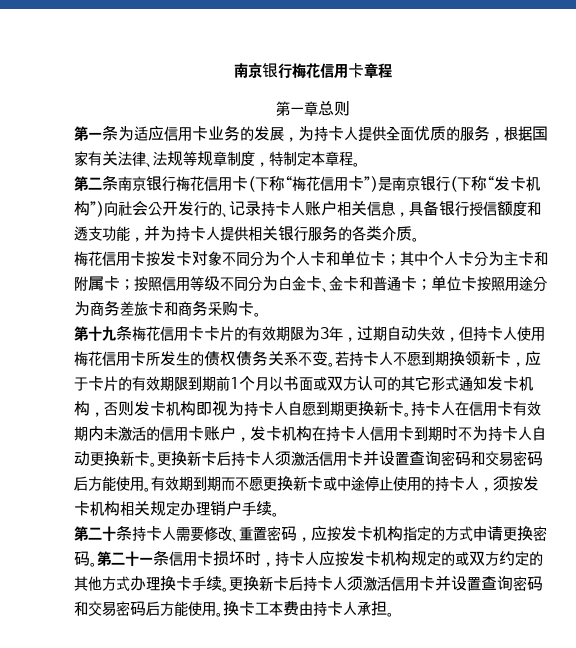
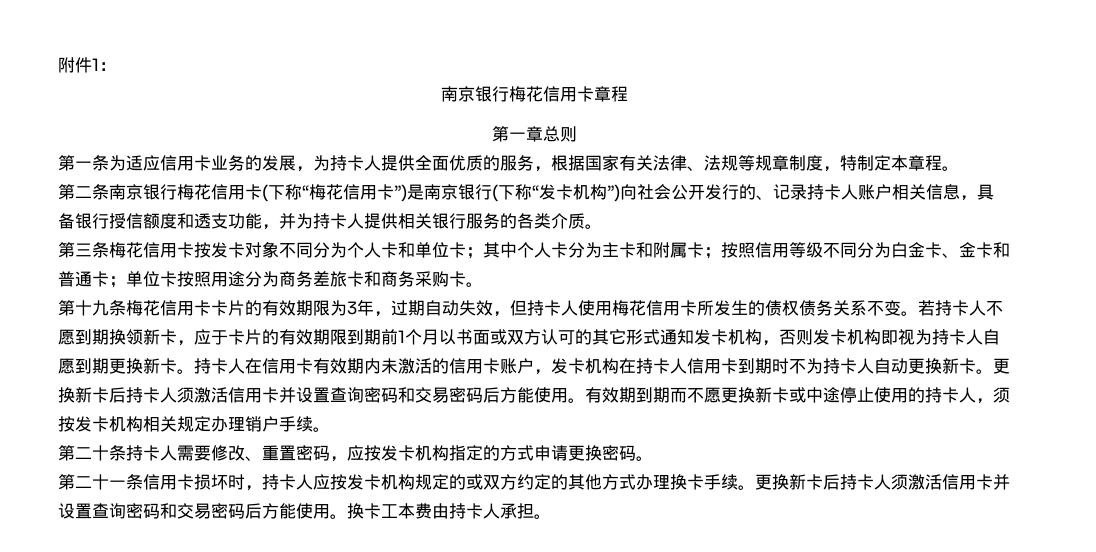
(233, 70) none -> [58,57,116,73] 附件1： //
(419, 239) none -> [58,242,109,258] 第三条
(97, 564) none -> (653, 458) //

